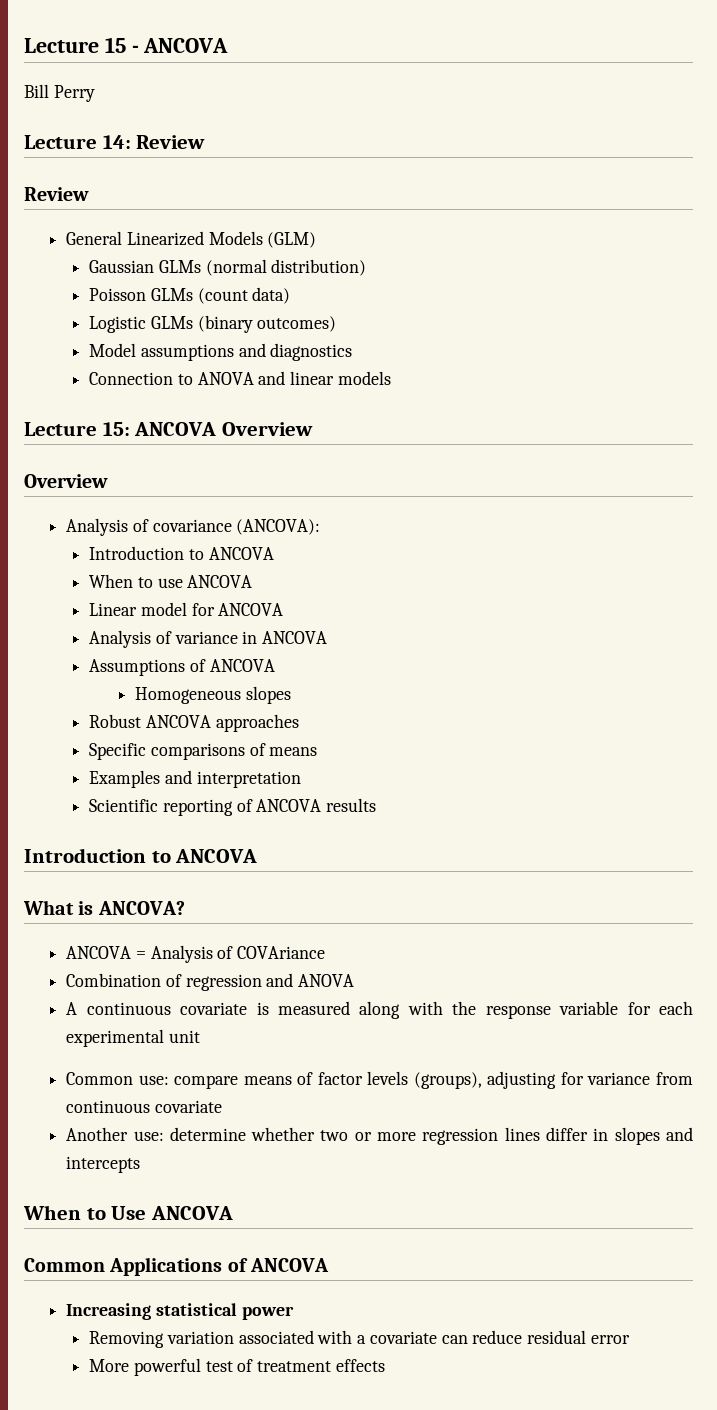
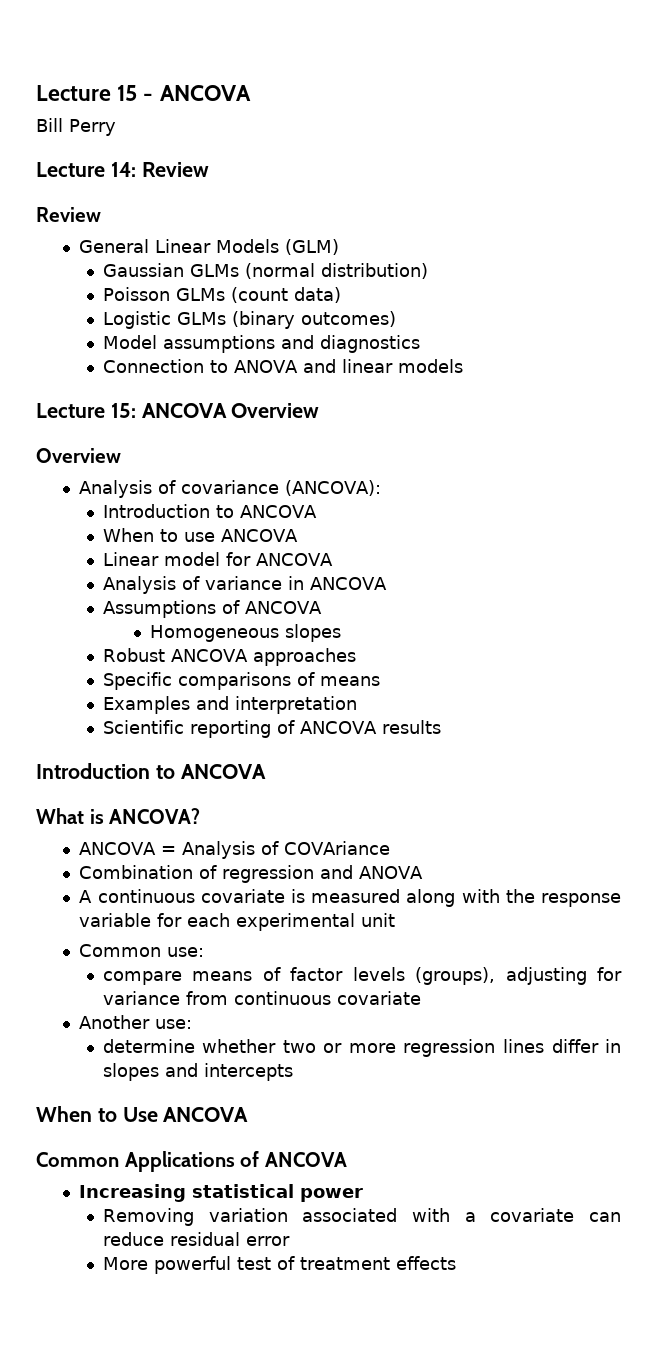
[126,231,204,246] Linearized -> [155,239,212,253] Linear
(169, 1080) none -> (205, 952) //
(164, 1136) none -> (193, 1024) //

